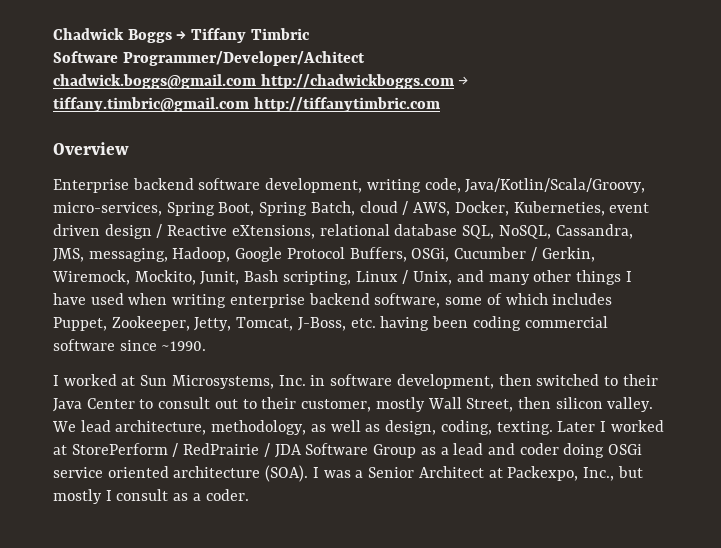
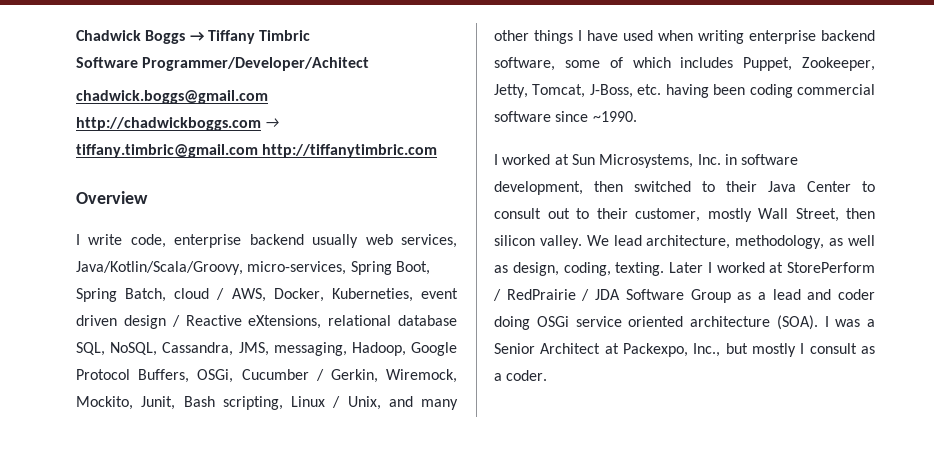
[53,178,461,193] Enterprise backend software development, writing code, -> [76,234,457,248] I write code, enterprise backend usually web services,

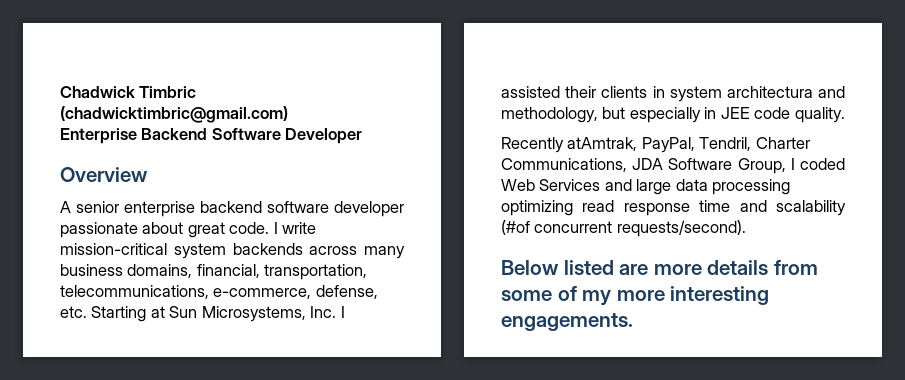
[145,30,311,44] [76,57,370,71] [76,90,268,104] [76,117,280,131] [76,144,438,158] [76,191,148,204] [76,234,457,248] [76,261,430,275] [76,288,458,302] [76,315,458,329] [76,342,458,356] [76,369,458,383] [76,396,458,410] [494,30,875,44] [494,57,875,71] [494,84,875,98] [494,111,637,122] [494,154,799,168] [494,181,875,195] [494,208,875,222] [494,235,875,249] [494,262,875,276] [493,289,875,303] [494,315,875,330] [494,343,875,357] [494,370,548,381] Boggs → Tiffany Timbric // Software Programmer/Developer/Achitect // chadwick.boggs@gmail.com http://chadwickboggs.com → tiffany.timbric@gmail.com http://tiffanytimbric.com // Overview // I write code, enterprise backend usually web services, Java/Kotlin/Scala/Groovy, micro-services, Spring Boot, Spring Batch, cloud / AWS, Docker, Kuberneties, event driven design / Reactive eXtensions, relational database SQL, NoSQL, Cassandra, JMS, messaging, Hadoop, Google Protocol Buffers, OSGi, Cucumber / Gerkin, Wiremock, Mockito, Junit, Bash scripting, Linux / Unix, and many other things I have used when writing enterprise backend software, some of which includes Puppet, Zookeeper, Jetty, Tomcat, J-Boss, etc. having been coding commercial software since ~1990. // I worked at Sun Microsystems, Inc. in software development, then switched to their Java Center to consult out to their customer, mostly Wall Street, then silicon valley. We lead architecture, methodology, as well as design, coding, texting. Later I worked at StorePerform / RedPrairie / JDA Software Group as a lead and coder doing OSGi service oriented architecture (SOA). I was a Senior Architect at Packexpo, Inc., but mostly I consult as a coder. -> [139,86,197,98] [60,106,288,123] [60,128,363,144] [60,167,148,182] [60,201,404,217] [60,222,317,238] [60,243,405,259] [60,264,368,280] [60,285,378,299] [60,306,345,322] [501,86,845,102] [501,107,845,123] [501,137,810,153] [501,158,845,174] [501,179,791,195] [501,200,846,216] [501,220,746,237] [501,260,818,275] [501,286,770,306] [501,313,633,331] Timbric (chadwicktimbric@gmail.com) // Enterprise Backend Software Developer // Overview // A senior enterprise backend software developer passionate about great code. I write mission-critical system backends across many business domains, financial, transportation, telecommunications, e-commerce, defense, etc. Starting at Sun Microsystems, Inc. I assisted their clients in system architectura and methodology, but especially in JEE code quality. // Recently atAmtrak, PayPal, Tendril, Charter Communications, JDA Software Group, I coded Web Services and large data processing optimizing read response time and scalability (#of concurrent requests/second). // Below listed are more details from some of my more interesting engagements.

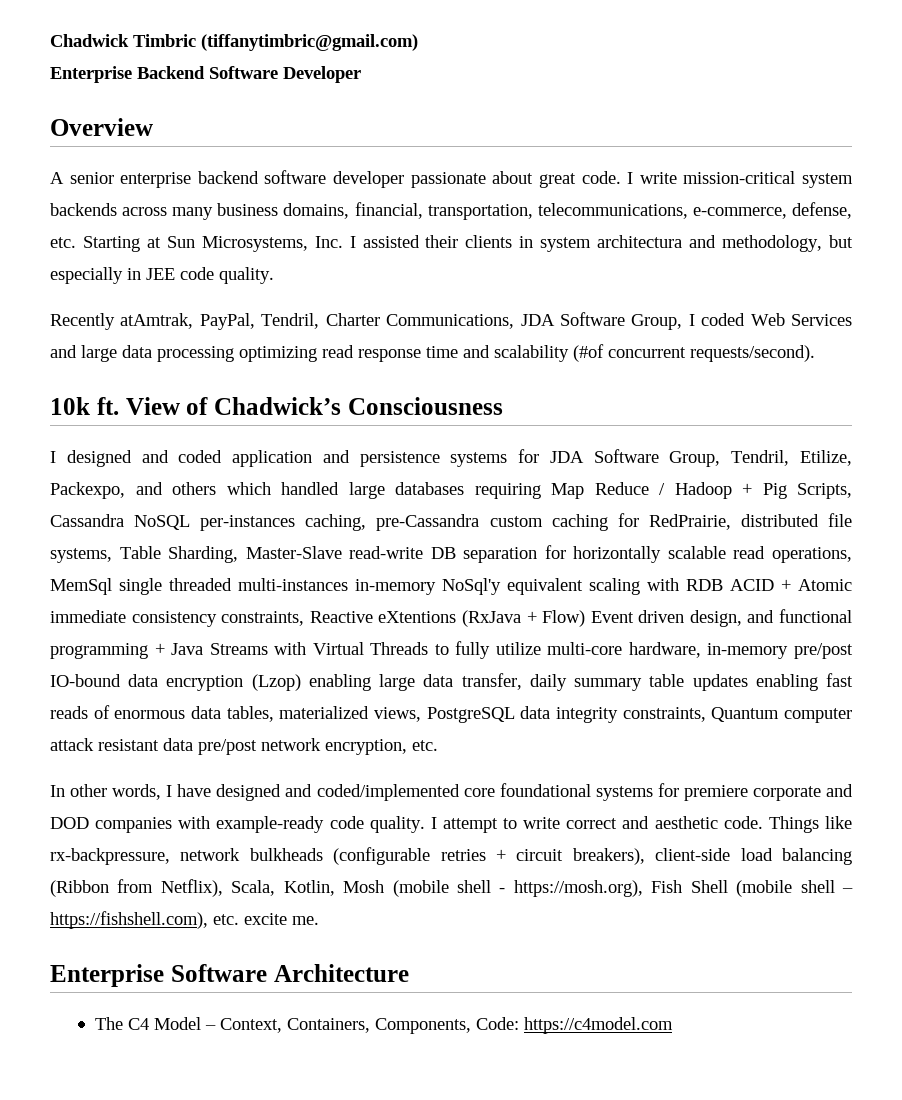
[60,106,288,123] (chadwicktimbric@gmail.com) -> [201,34,418,51] (tiffanytimbric@gmail.com)
[501,260,818,275] [501,286,770,306] [501,313,633,331] Below listed are more details from some of my more interesting engagements. -> [50,397,503,415] [50,449,852,467] [50,482,852,499] [50,513,853,531] [50,545,852,563] [50,578,852,595] [50,609,853,627] [50,641,854,659] [50,673,854,691] [50,705,852,723] [50,738,438,755] [50,783,853,801] [50,816,852,833] [50,847,852,865] [50,879,854,897] [50,911,319,929] [50,964,409,987] [94,1017,673,1034] 10k ft. View of Chadwick’s Consciousness // I designed and coded application and persistence systems for JDA Software Group, Tendril, Etilize, Packexpo, and others which handled large databases requiring Map Reduce / Hadoop + Pig Scripts, Cassandra NoSQL per-instances caching, pre-Cassandra custom caching for RedPrairie, distributed file systems, Table Sharding, Master-Slave read-write DB separation for horizontally scalable read operations, MemSql single threaded multi-instances in-memory NoSql'y equivalent scaling with RDB ACID + Atomic immediate consistency constraints, Reactive eXtentions (RxJava + Flow) Event driven design, and functional programming + Java Streams with Virtual Threads to fully utilize multi-core hardware, in-memory pre/post IO-bound data encryption (Lzop) enabling large data transfer, daily summary table updates enabling fast reads of enormous data tables, materialized views, PostgreSQL data integrity constraints, Quantum computer attack resistant data pre/post network encryption, etc. // In other words, I have designed and coded/implemented core foundational systems for premiere corporate and DOD companies with example-ready code quality. I attempt to write correct and aesthetic code. Things like rx-backpressure, network bulkheads (configurable retries + circuit breakers), client-side load balancing (Ribbon from Netflix), Scala, Kotlin, Mosh (mobile shell - https://mosh.org), Fish Shell (mobile shell – https://fishshell.com), etc. excite me. // Enterprise Software Architecture // The C4 Model – Context, Containers, Components, Code: https://c4model.com

